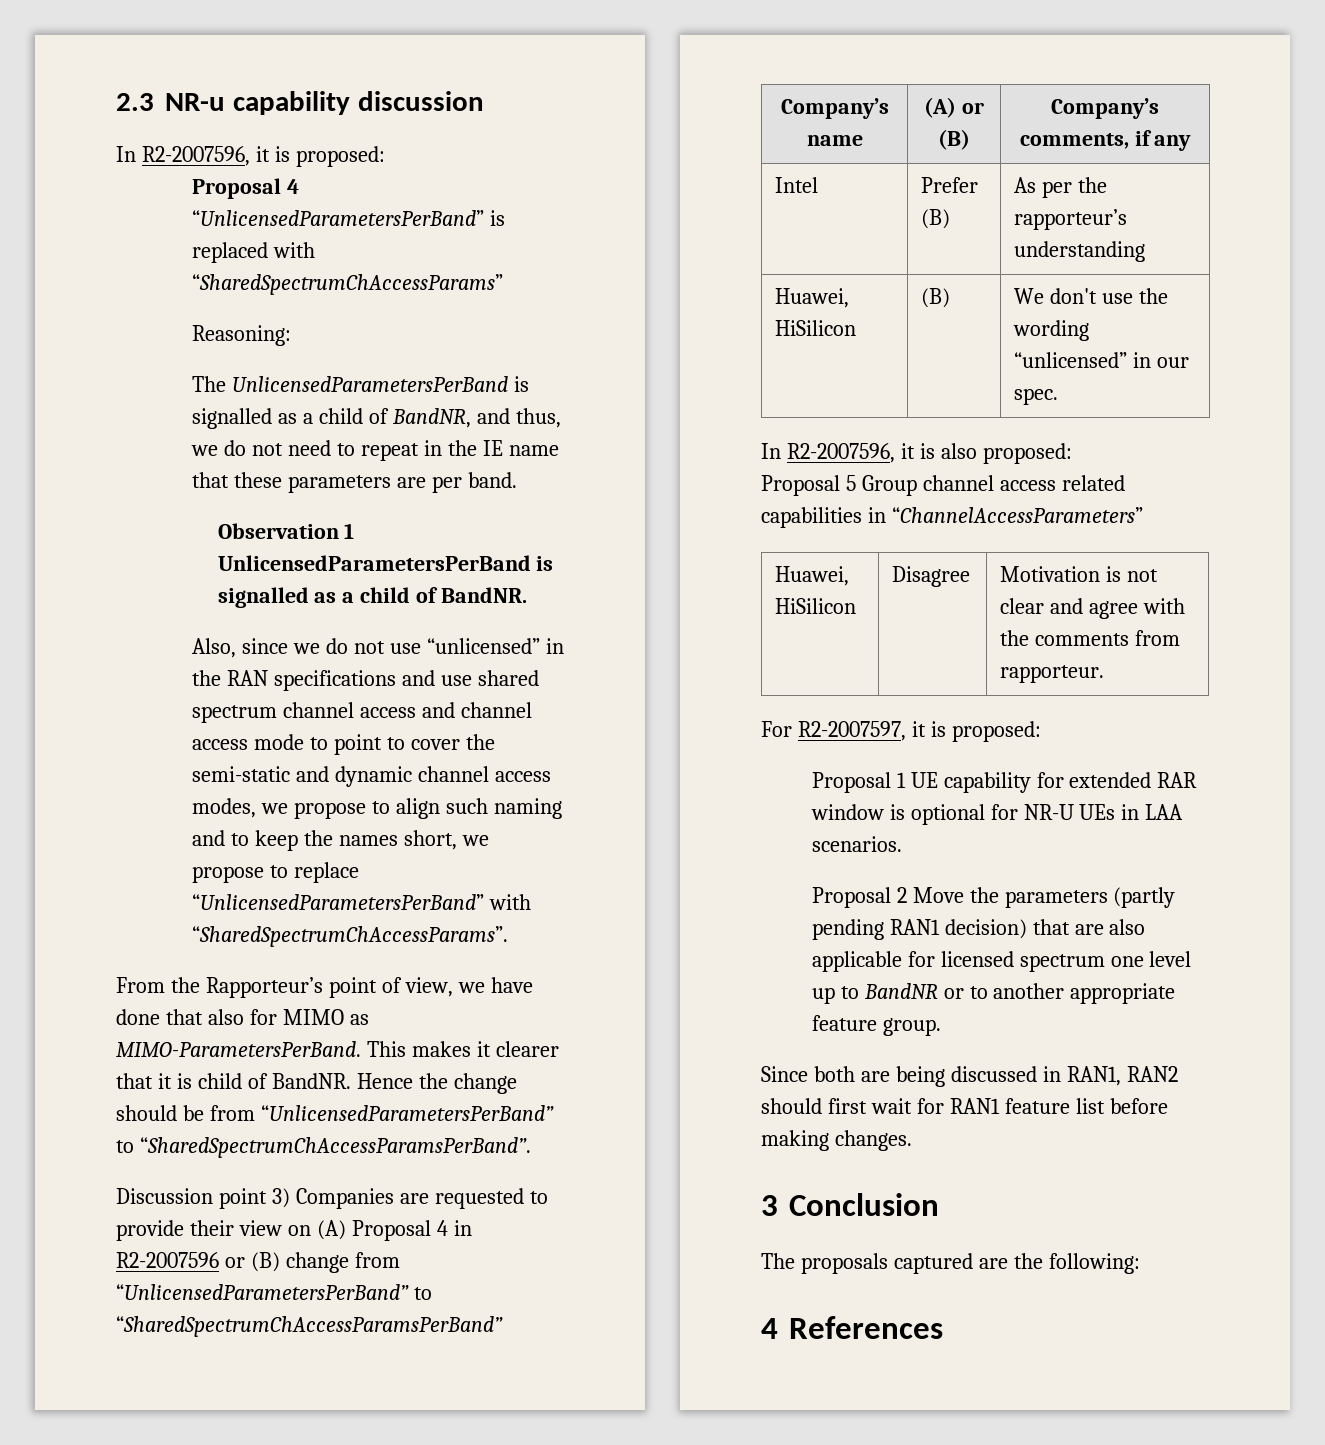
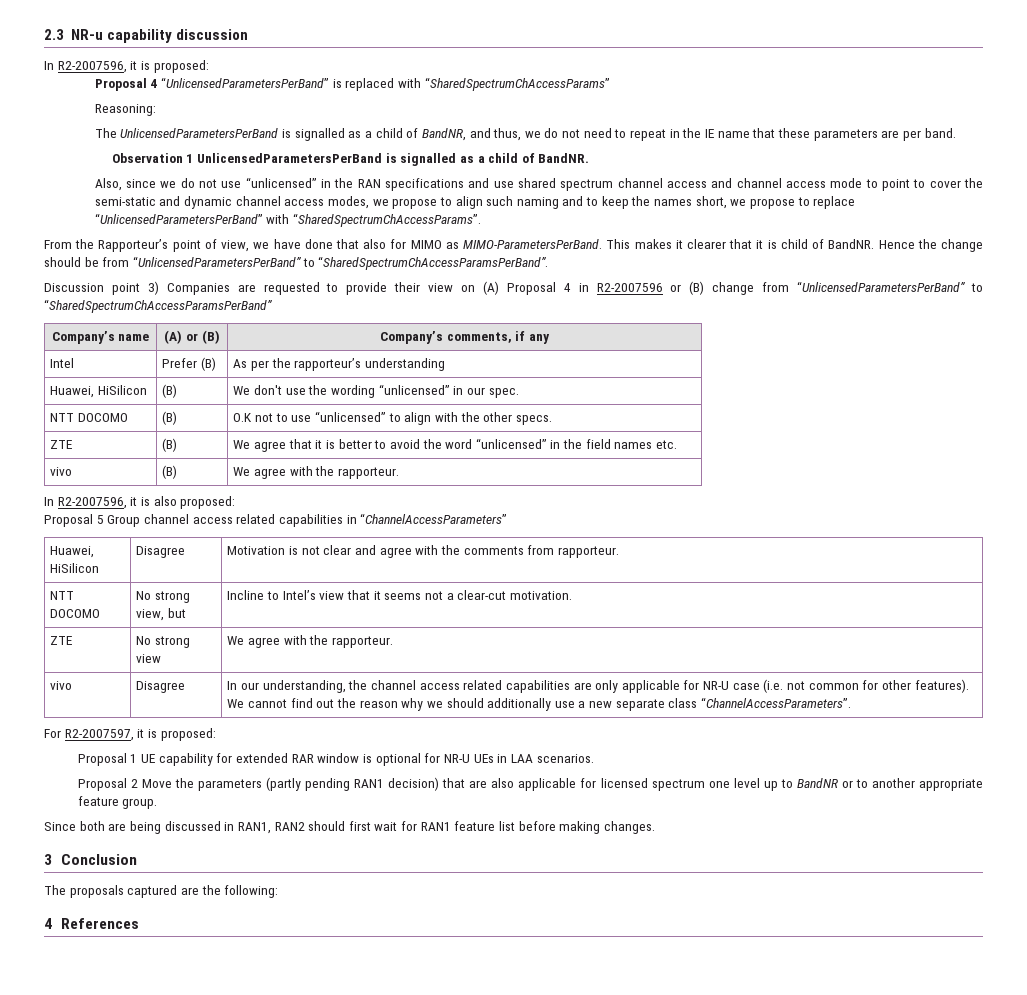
(1059, 396) none -> [50,413,129,422] [162,411,178,425] [233,411,552,425] [50,440,73,449] [162,438,178,452] [233,438,678,452] [50,467,73,476] [162,465,178,479] [233,466,399,479] // NTT DOCOMO | (B) | O.K not to use “unlicensed” to align with the other specs. // ZTE | (B) | We agree that it is better to avoid the word “unlicensed” in the field names etc. // vivo | (B) | We agree with the rapporteur.
(1105, 674) none -> [50,591,75,600] [50,609,101,618] [136,591,191,603] [136,608,187,621] [227,590,572,600] [50,636,73,645] [136,636,191,648] [136,654,162,663] [227,635,393,648] [50,681,73,690] [136,681,186,693] [227,679,969,693] [227,697,852,711] // NTT DOCOMO | No strong view, but | Incline to Intel’s view that it seems not a clear-cut motivation. // ZTE | No strong view | We agree with the rapporteur. // vivo | Disagree | In our understanding, the channel access related capabilities are only applicable for NR-U case (i.e. not common for other features). We cannot find out the reason why we should additionally use a new separate class “ChannelAccessParameters”.

